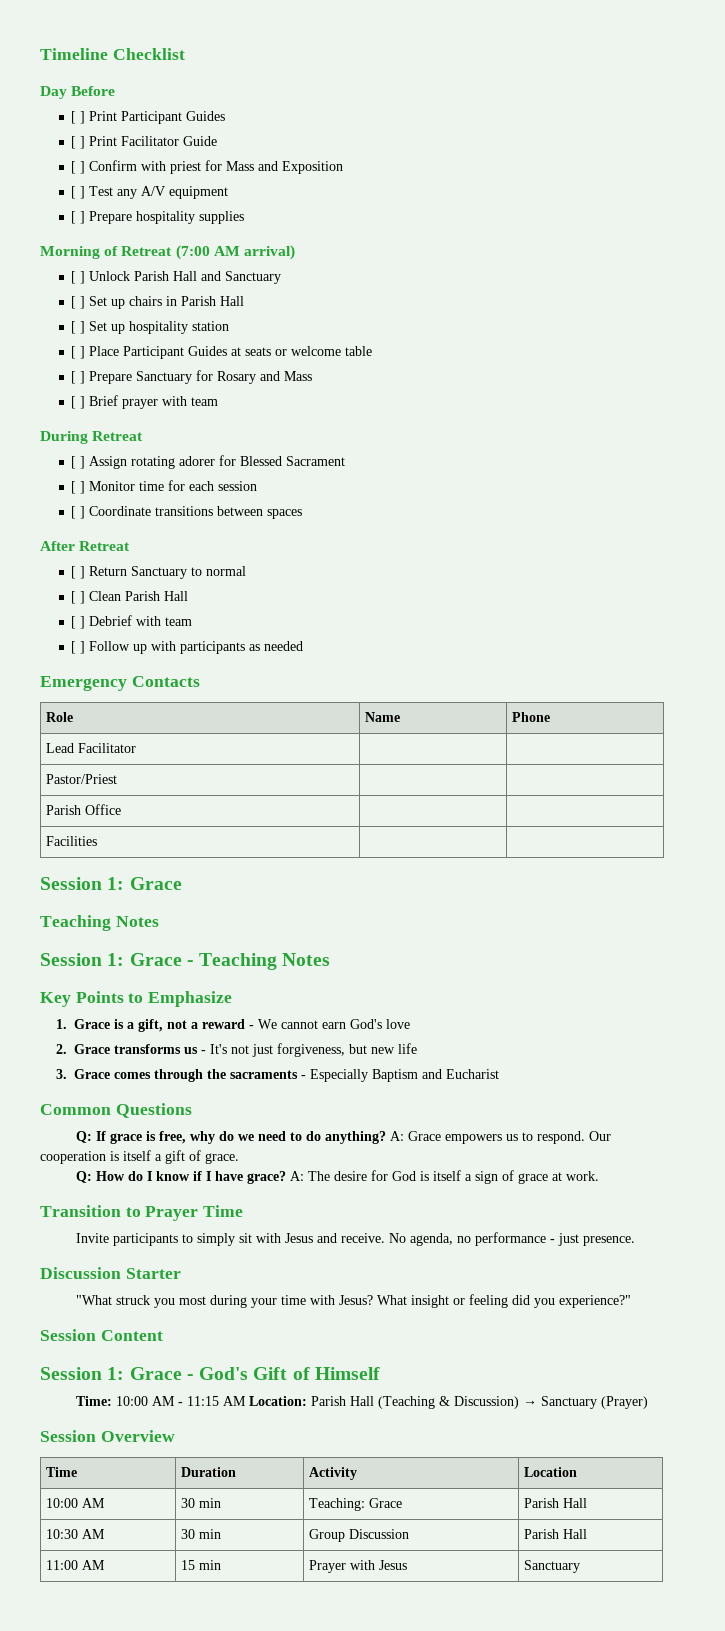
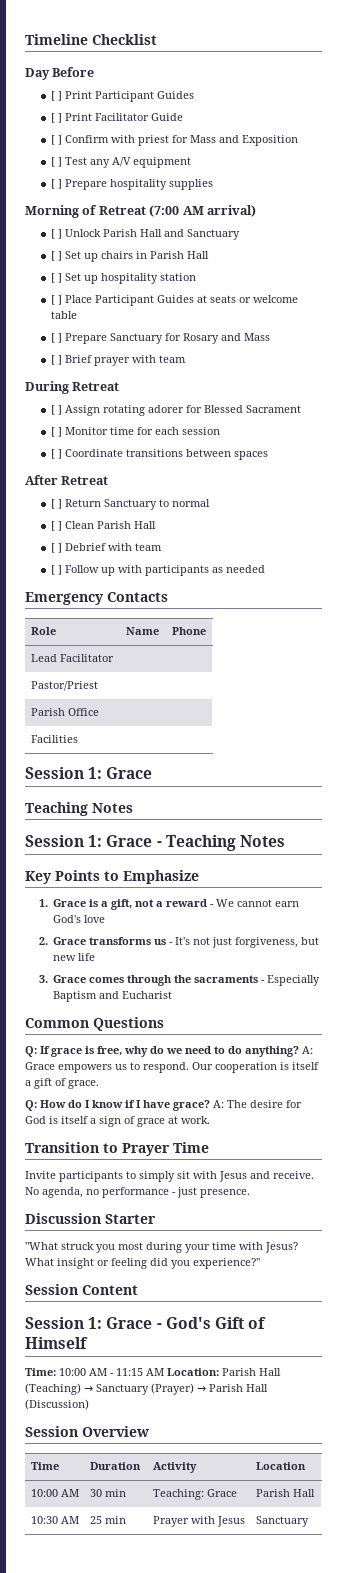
[377,1396,519,1409] (Teaching & Discussion) -> [25,1383,81,1395] (Teaching)
(648, 1402) none -> [197,1384,268,1392] [25,1399,89,1410] → Parish Hall (Discussion)
[180,1529,221,1539] [308,1529,409,1542] [523,1529,587,1539] [45,1560,105,1570] [180,1560,195,1570] 30 min | Group Discussion | Parish Hall // 11:00 AM | 15 -> [89,1516,102,1524] 25

